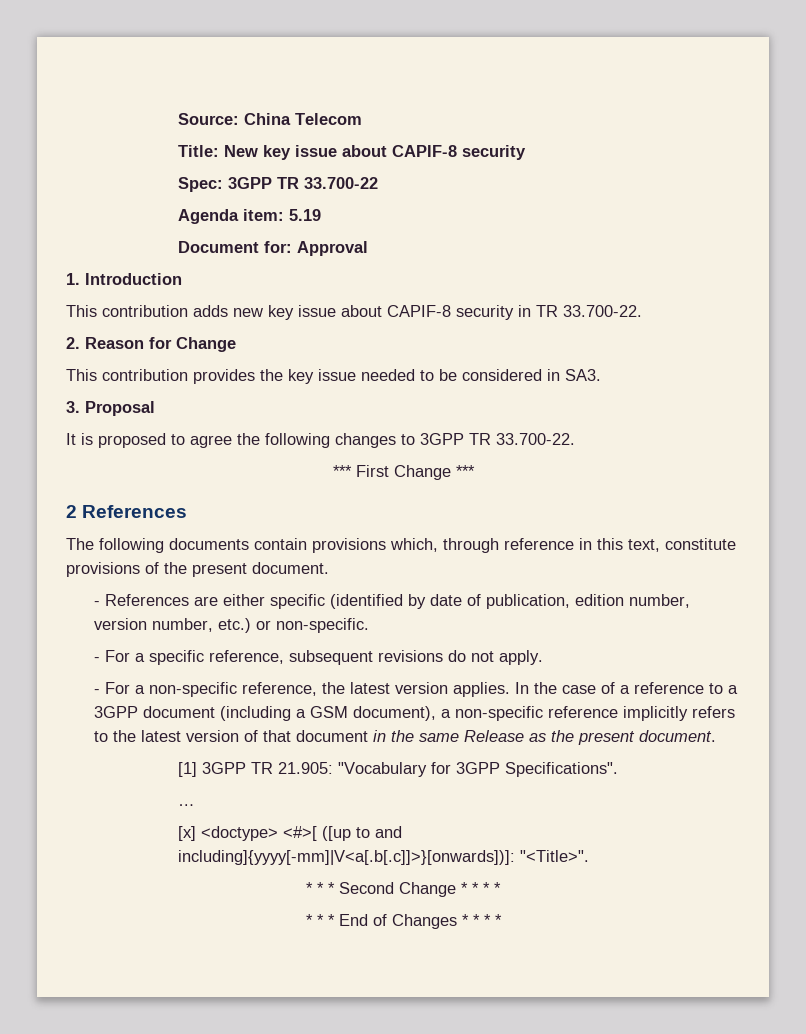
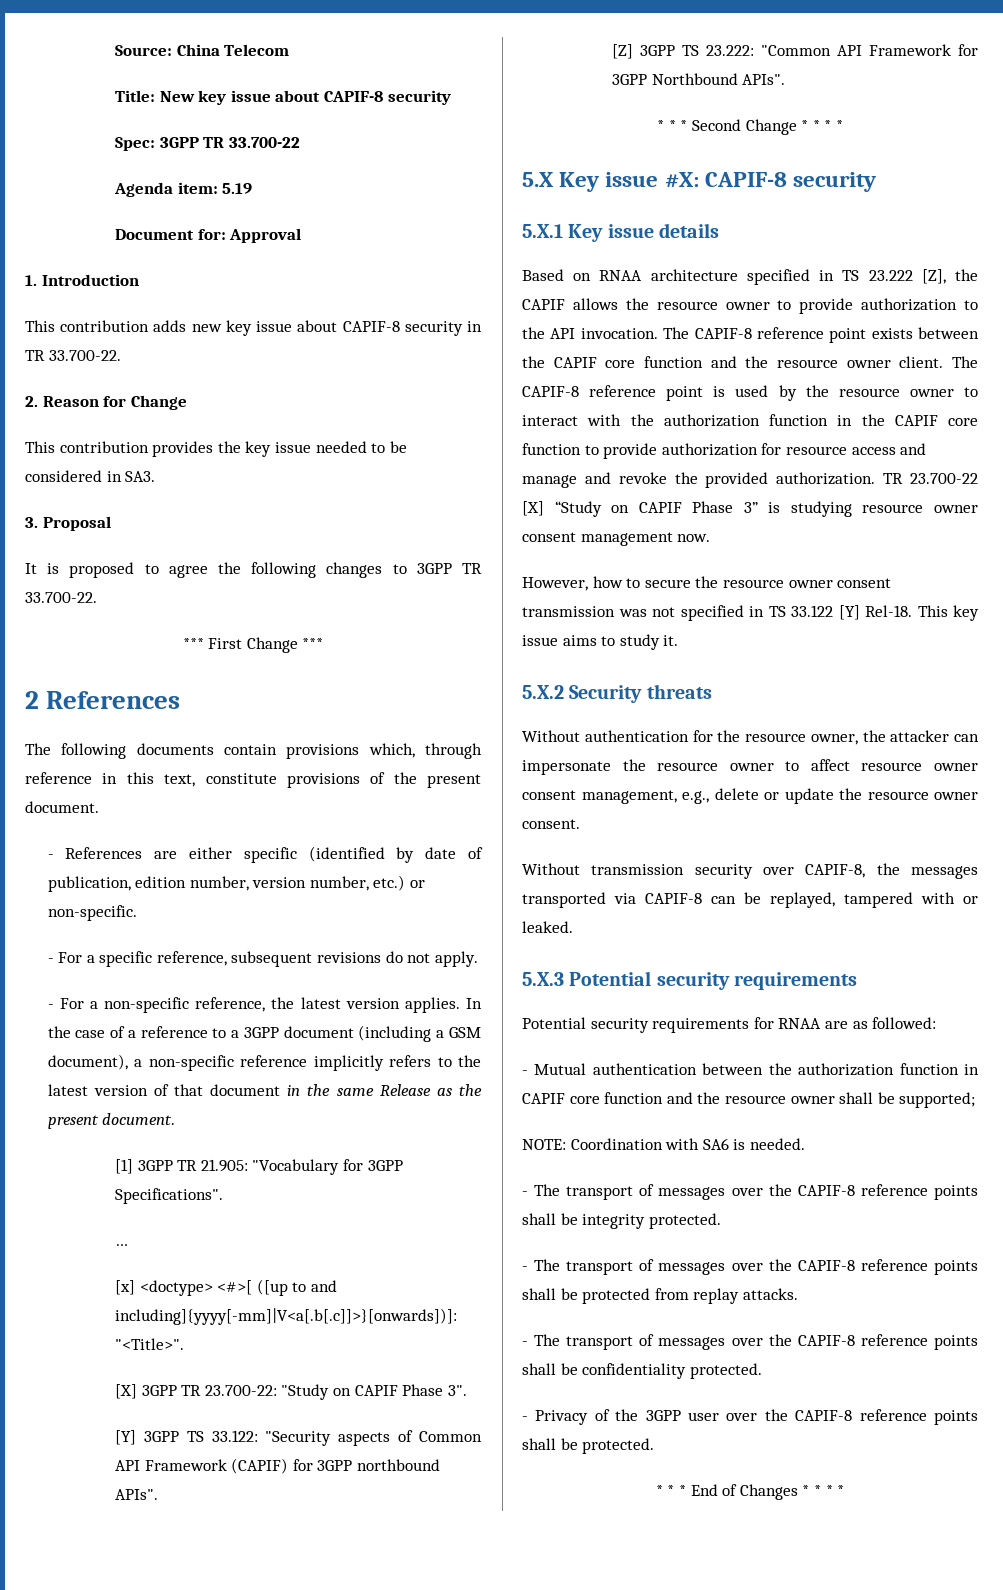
(590, 856) none -> [115,1384,467,1400] [115,1430,482,1446] [115,1458,441,1474] [115,1489,159,1500] [612,44,978,59] [612,73,786,85] // [X] 3GPP TR 23.700-22: "Study on CAPIF Phase 3". // [Y] 3GPP TS 33.122: "Security aspects of Common API Framework (CAPIF) for 3GPP northbound APIs". // [Z] 3GPP TS 23.222: "Common API Framework for 3GPP Northbound APIs".
(501, 888) none -> [522,172,877,192] [522,223,719,242] [522,269,978,285] [522,298,978,314] [522,327,979,343] [522,356,978,368] [522,385,978,401] [522,414,978,427] [522,443,927,459] [522,472,978,488] [522,501,978,517] [522,532,711,546] [522,576,892,591] [522,605,979,621] [522,634,679,650] [522,684,712,703] [522,730,979,745] [522,759,978,775] [522,788,978,804] [522,819,580,829] [522,863,978,879] [522,892,978,908] [522,921,573,933] [522,971,857,990] [522,1017,937,1033] [522,1063,979,1076] [522,1092,976,1108] [522,1138,805,1150] [522,1184,978,1200] [522,1213,721,1229] [522,1259,978,1275] [522,1288,798,1304] [522,1334,978,1350] [522,1363,762,1379] [522,1409,978,1425] [522,1438,655,1454] // 5.X Key issue #X: CAPIF-8 security // 5.X.1 Key issue details // Based on RNAA architecture specified in TS 23.222 [Z], the CAPIF allows the resource owner to provide authorization to the API invocation. The CAPIF-8 reference point exists between the CAPIF core function and the resource owner client. The CAPIF-8 reference point is used by the resource owner to interact with the authorization function in the CAPIF core function to provide authorization for resource access and manage and revoke the provided authorization. TR 23.700-22 [X] “Study on CAPIF Phase 3” is studying resource owner consent management now. // However, how to secure the resource owner consent transmission was not specified in TS 33.122 [Y] Rel-18. This key issue aims to study it. // 5.X.2 Security threats // Without authentication for the resource owner, the attacker can impersonate the resource owner to affect resource owner consent management, e.g., delete or update the resource owner consent. // Without transmission security over CAPIF-8, the messages transported via CAPIF-8 can be replayed, tampered with or leaked. // 5.X.3 Potential security requirements // Potential security requirements for RNAA are as followed: // - Mutual authentication between the authorization function in CAPIF core function and the resource owner shall be supported; // NOTE: Coordination with SA6 is needed. // - The transport of messages over the CAPIF-8 reference points shall be integrity protected. // - The transport of messages over the CAPIF-8 reference points shall be protected from replay attacks. // - The transport of messages over the CAPIF-8 reference points shall be confidentiality protected. // - Privacy of the 3GPP user over the CAPIF-8 reference points shall be protected.

